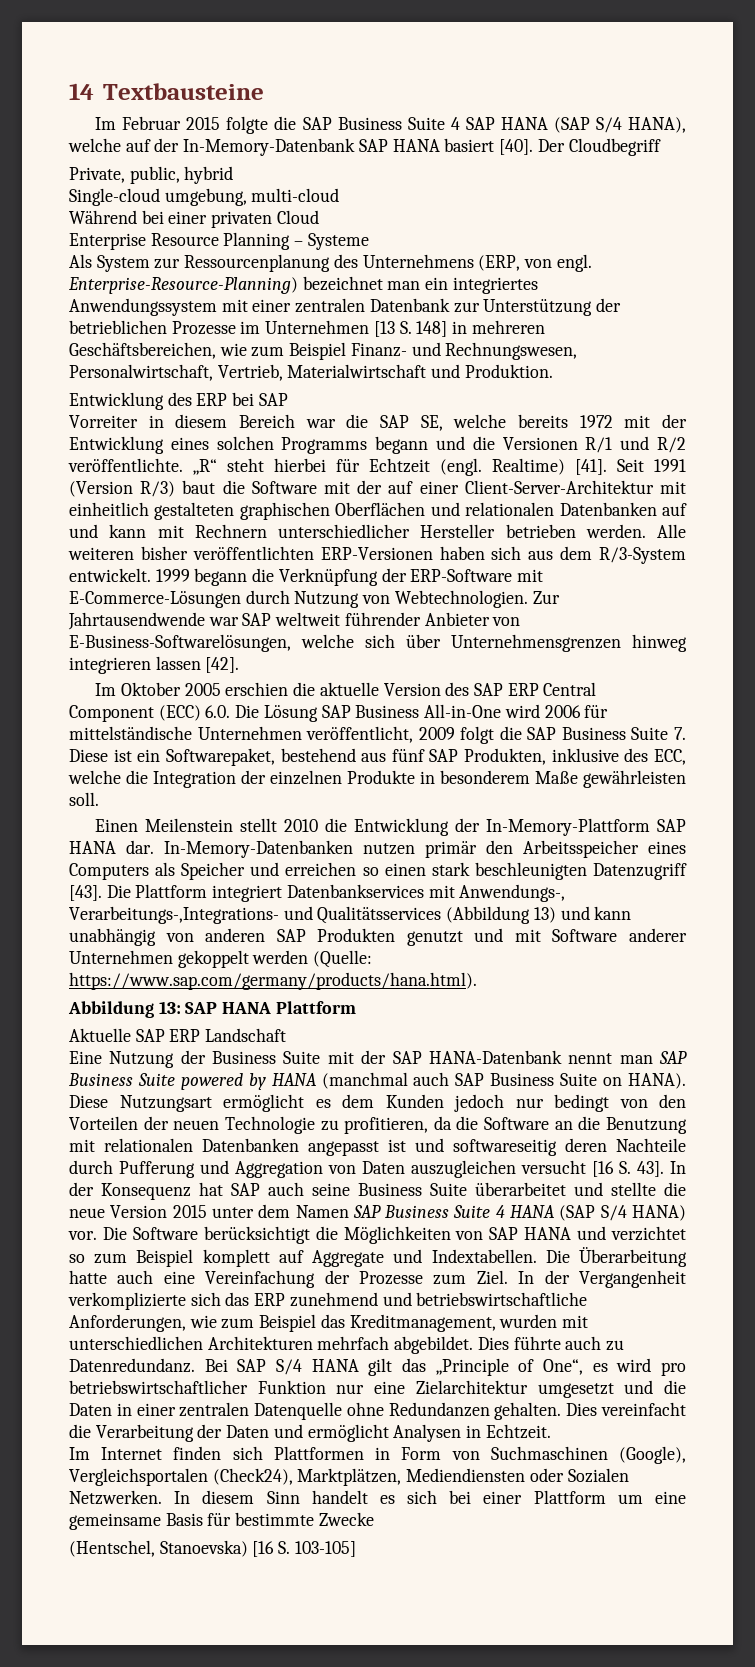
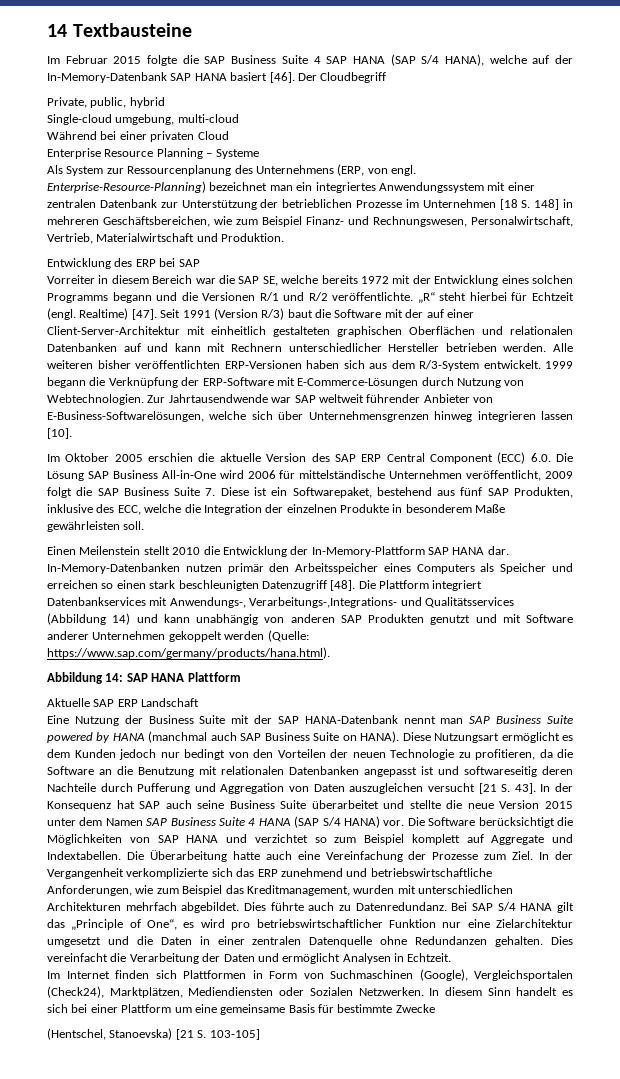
[499,139,534,155] [40]. -> [269,72,295,83] [46].
[373,321,395,337] [13 -> [499,199,518,210] [18
[575,459,607,475] [41]. -> [131,309,157,320] [47].
[205,657,240,673] [42]. -> [47,428,72,439] [10].
[69,885,102,901] [43]. -> [330,580,356,591] [48].
[533,907,556,923] 13) -> [112,613,131,625] 14)
[158,1001,181,1014] 13: -> [105,673,124,682] 14:
[592,1161,614,1177] [16 -> [478,783,497,794] [21
[252,1541,275,1557] [16 -> [175,1029,194,1040] [21

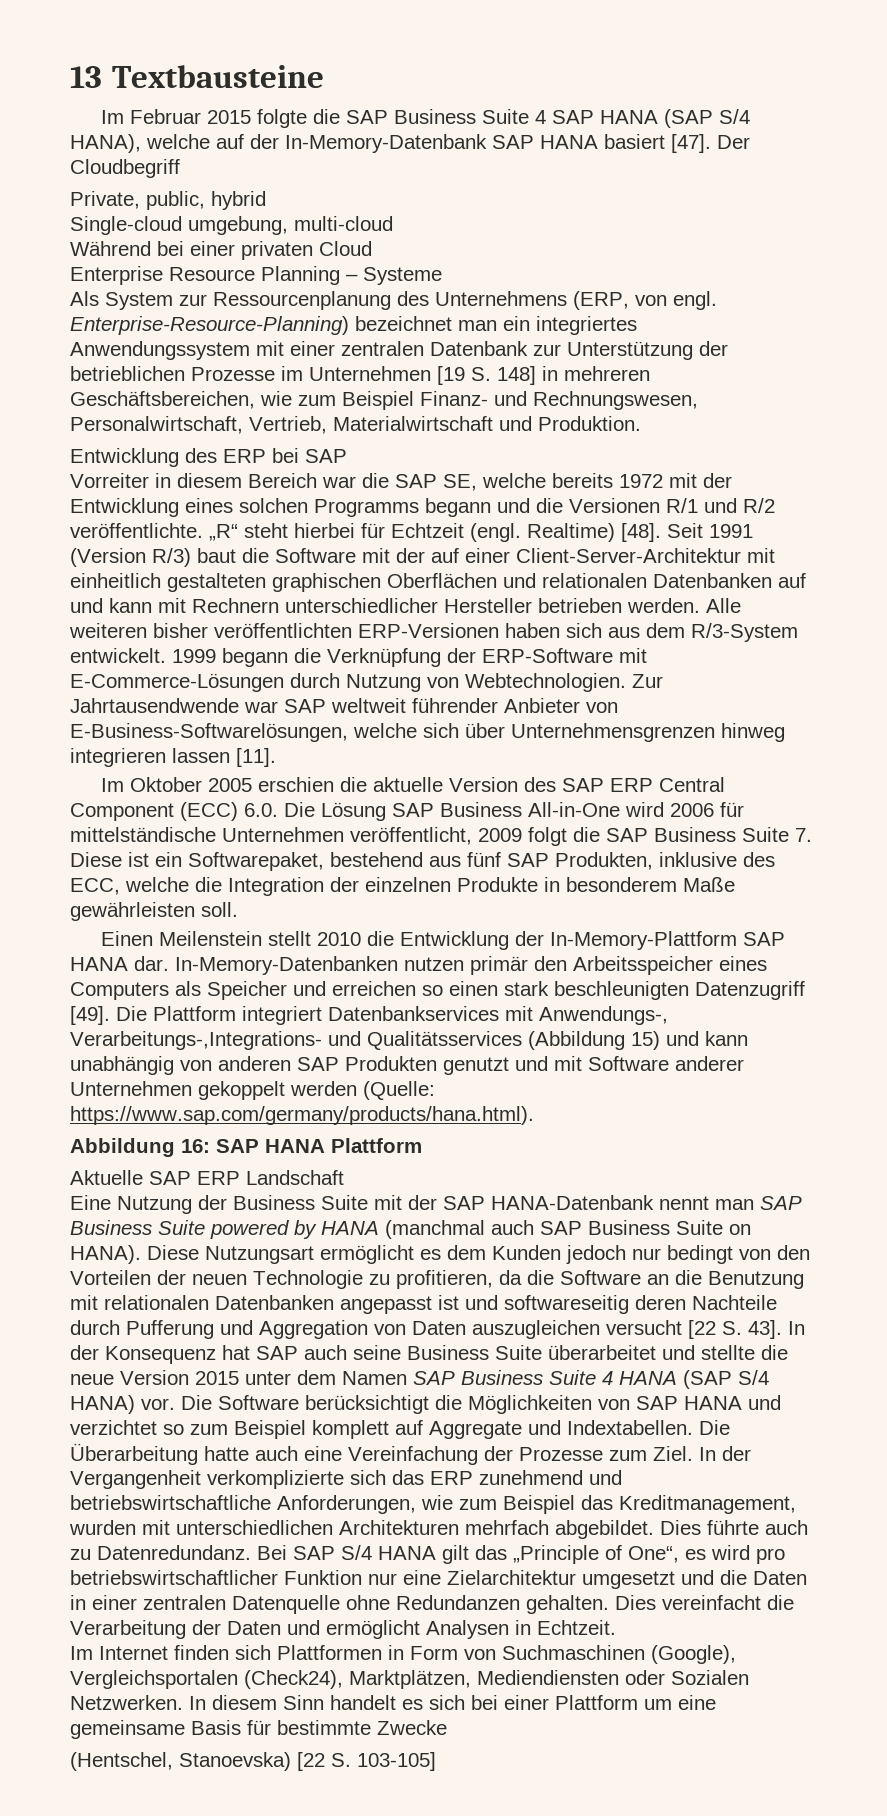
[47,24,67,37] 14 -> [70,66,102,88] 13
[269,72,295,83] [46]. -> [671,134,711,153] [47].
[499,199,518,210] [18 -> [437,366,465,385] [19
[131,309,157,320] [47]. -> [621,523,661,542] [48].
[47,428,72,439] [10]. -> [236,748,276,767] [11].
[330,580,356,591] [48]. -> [70,1006,110,1025] [49].
[112,613,131,625] 14) -> [631,1031,660,1050] 15)
[105,673,124,682] 14: -> [181,1139,210,1153] 16:
[478,783,497,794] [21 -> [688,1320,716,1339] [22
[175,1029,194,1040] [21 -> [297,1752,325,1771] [22

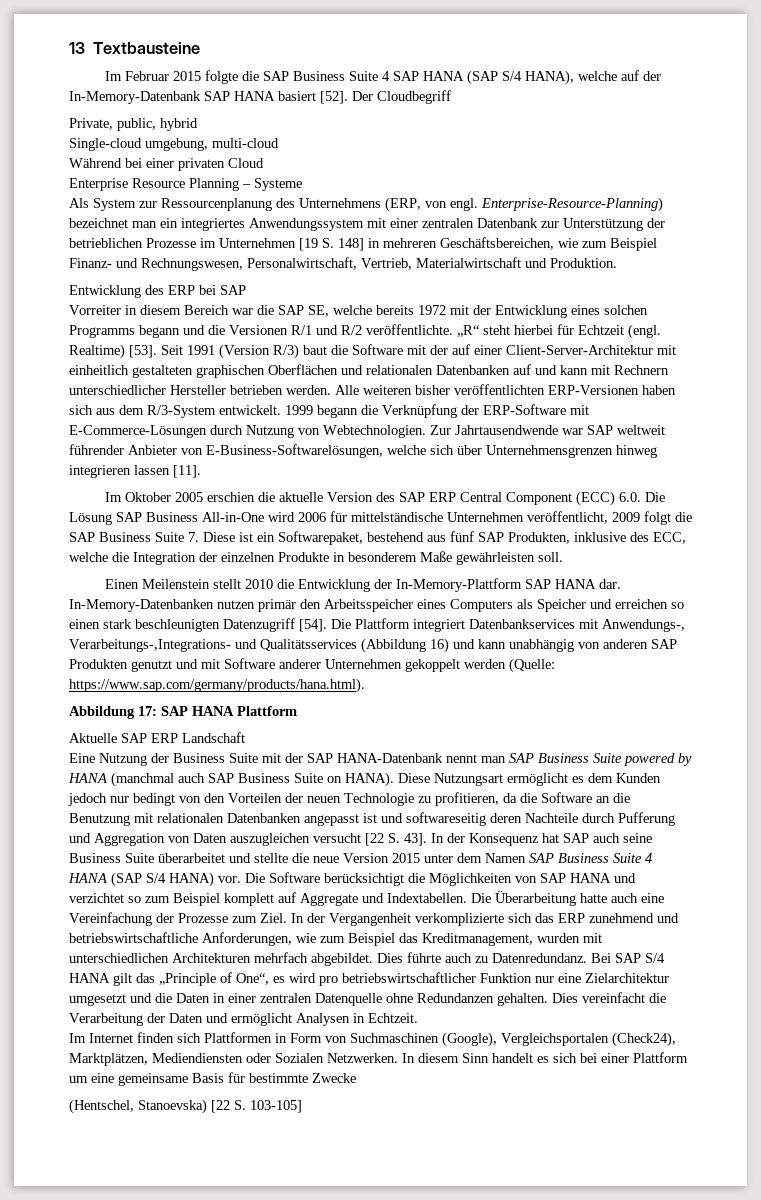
[671,134,711,153] [47]. -> [320,91,348,104] [52].
[621,523,661,542] [48]. -> [129,345,157,358] [53].
[70,1006,110,1025] [49]. -> [299,619,327,632] [54].
[631,1031,660,1050] 15) -> [430,638,449,653] 16)
[181,1139,210,1153] 16: -> [138,706,157,716] 17:

